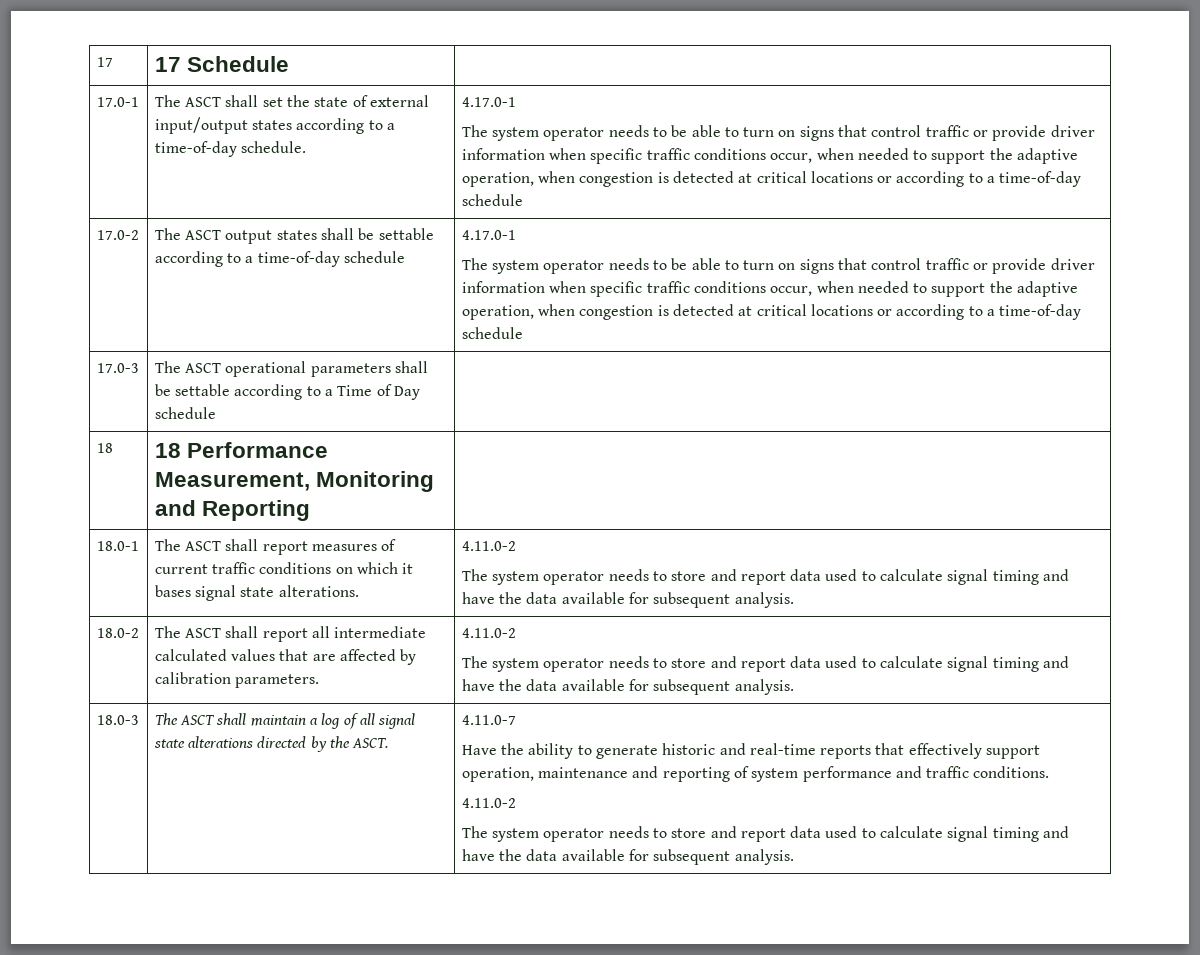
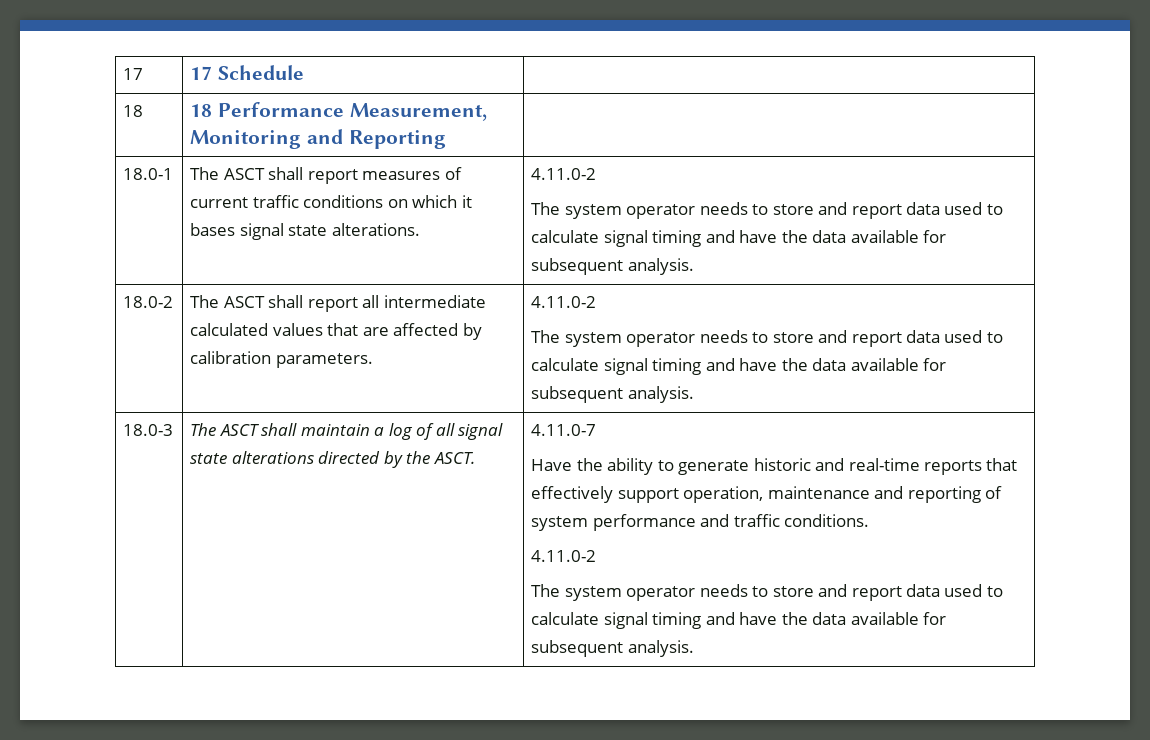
[96,97,139,107] [154,95,429,107] [154,117,395,134] [154,141,306,157] [461,97,516,107] [461,125,1095,141] [461,148,1079,164] [461,171,1082,187] [461,194,523,206] [96,230,139,240] [154,228,434,244] [154,251,405,267] [461,230,516,240] [461,258,1095,274] [461,281,1079,297] [461,304,1082,320] [461,327,523,339] [96,363,139,373] [154,361,428,377] [154,384,420,400] [154,407,216,419] // 17.0-1 | The ASCT shall set the state of external input/output states according to a time-of-day schedule. | 4.17.0-1 // The system operator needs to be able to turn on signs that control traffic or provide driver information when specific traffic conditions occur, when needed to support the adaptive operation, when congestion is detected at critical locations or according to a time-of-day schedule // 17.0-2 | The ASCT output states shall be settable according to a time-of-day schedule | 4.17.0-1 // The system operator needs to be able to turn on signs that control traffic or provide driver information when specific traffic conditions occur, when needed to support the adaptive operation, when congestion is detected at critical locations or according to a time-of-day schedule // 17.0-3 | The ASCT operational parameters shall be settable according to a Time of Day schedule | -> (304, 72) none

